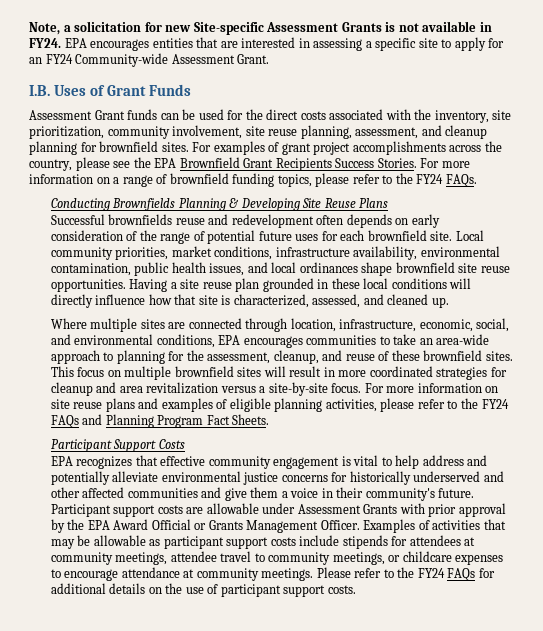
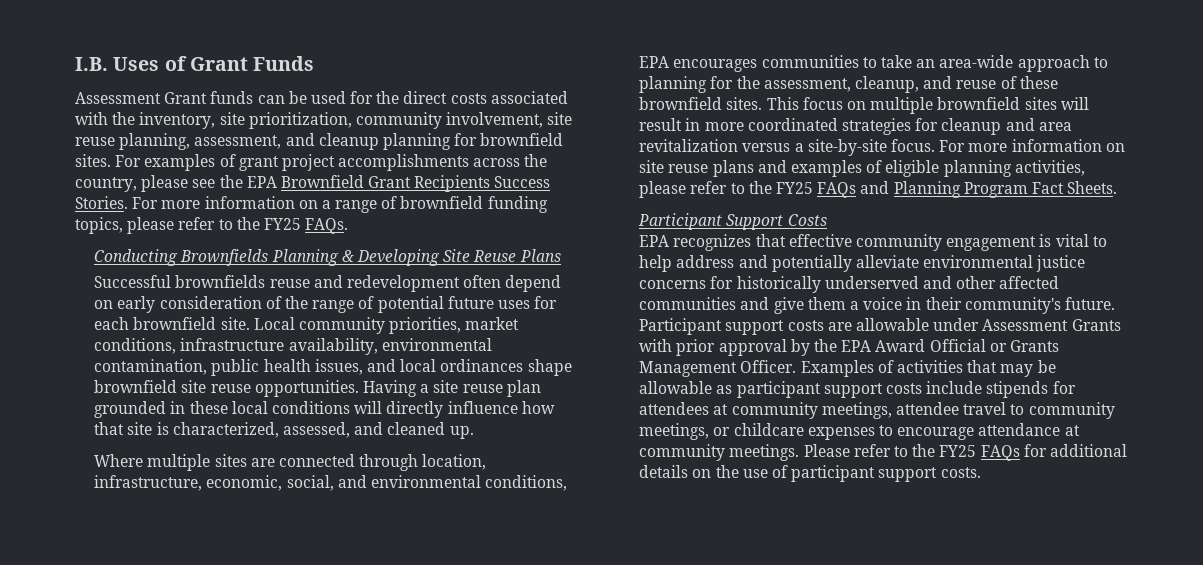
[29,21,492,35] [29,37,505,51] [29,53,270,67] Note, a solicitation for new Site-specific Assessment Grants is not available in FY24. EPA encourages entities that are interested in assessing a specific site to apply for an FY24 Community-wide Assessment Grant. // -> (75, 64) none
[416,174,444,184] FY24 -> [263,218,301,230] FY25
[346,214,392,228] depends -> [505,275,562,292] depend
[481,399,509,409] FY24 -> [775,182,813,194] FY25
[417,568,445,578] FY24 -> [939,445,977,457] FY25

